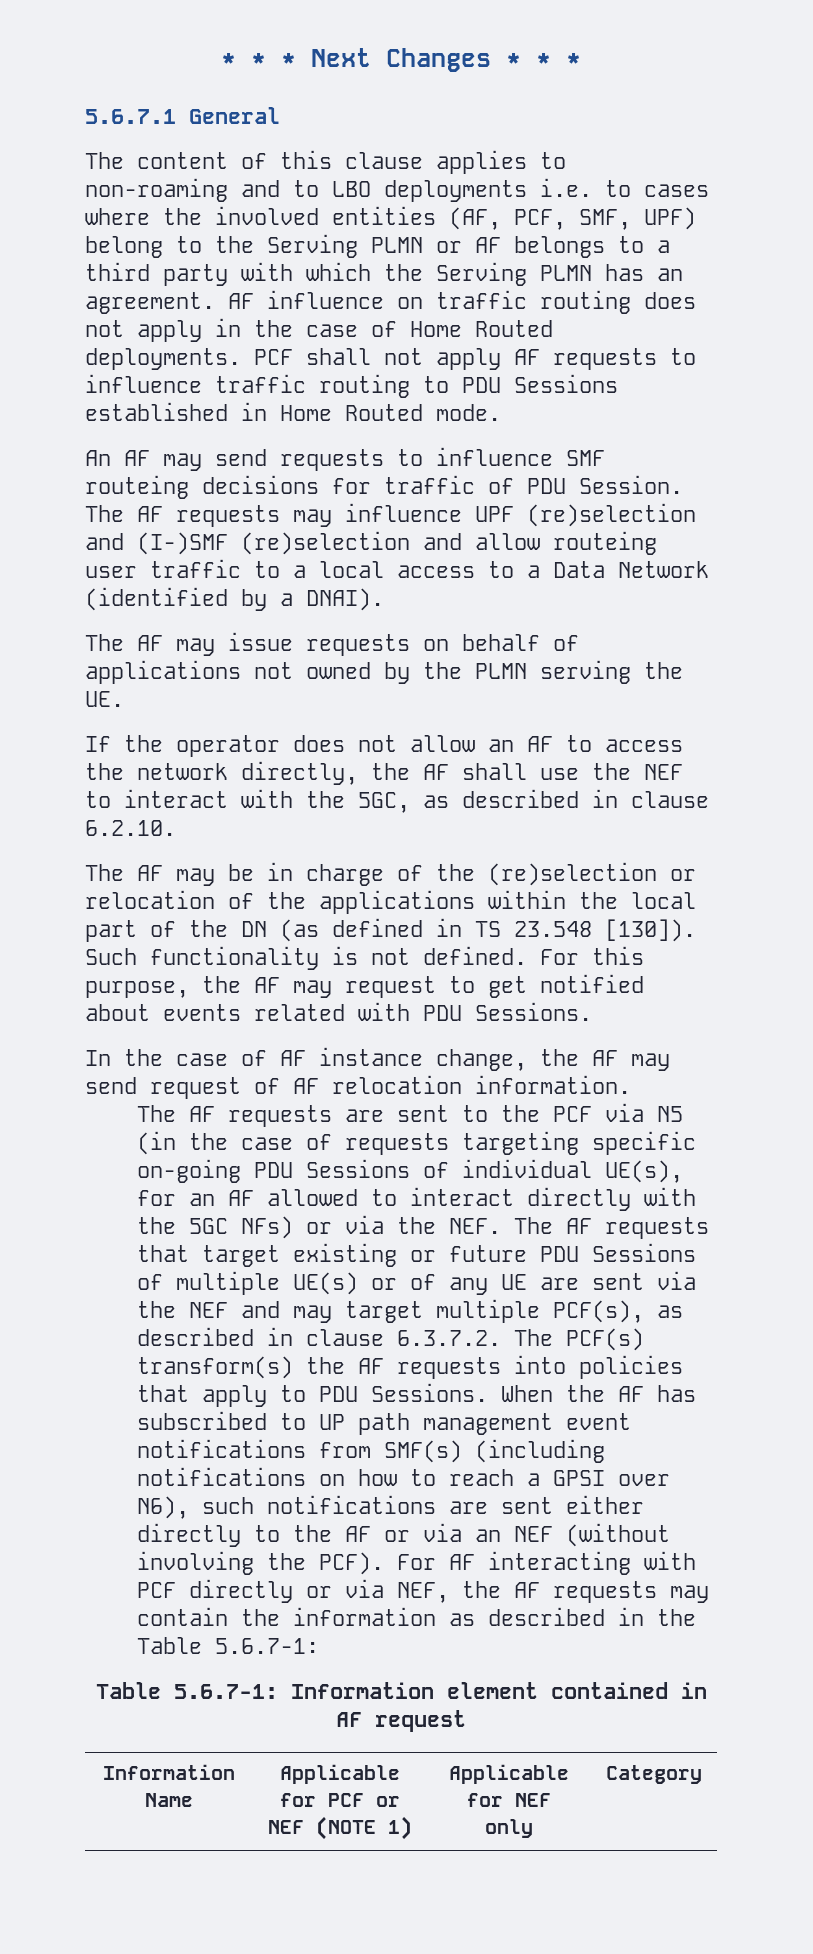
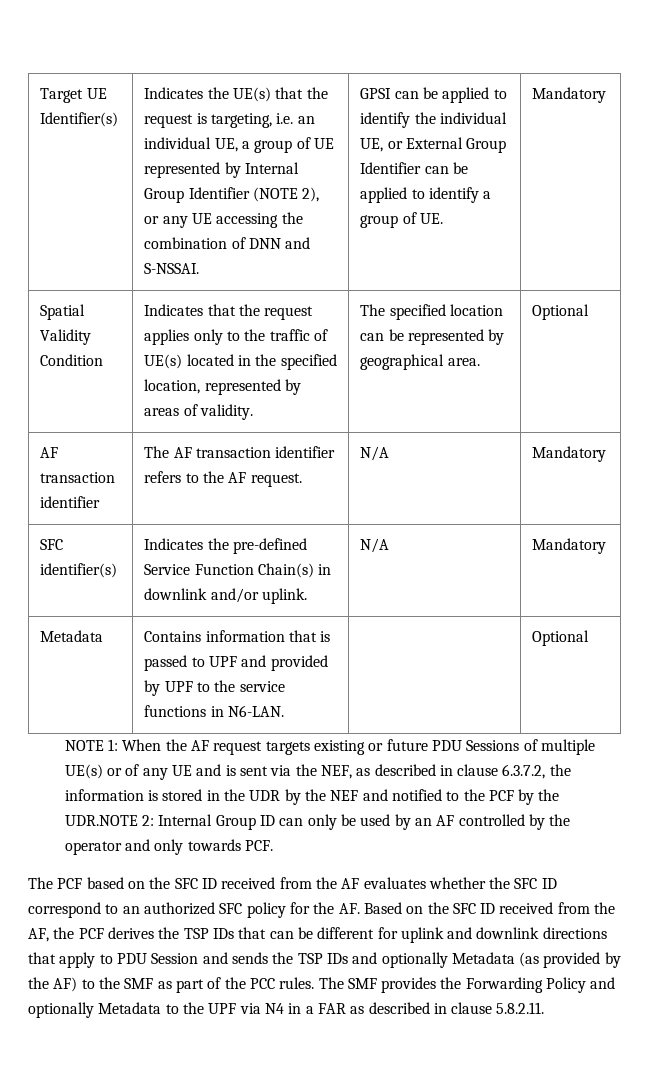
[221,48,581,72] [85,107,280,124] [85,150,566,174] [85,178,709,202] [85,206,696,230] [85,234,670,258] [85,262,683,286] [85,290,696,314] [85,318,553,342] [85,348,696,370] [85,374,618,398] [85,402,501,421] [85,447,605,471] [85,475,683,499] [85,503,696,527] [85,531,657,555] [85,559,709,578] [85,587,384,611] [85,632,579,656] [85,660,683,684] [85,691,124,707] [85,735,683,757] [85,761,683,785] [85,789,709,813] [85,820,176,836] [85,862,696,886] [85,890,696,914] [85,918,696,942] [85,946,644,970] [85,974,644,998] [85,1002,592,1021] [85,1047,670,1071] [85,1075,631,1099] [136,1103,683,1127] [136,1131,696,1155] [136,1159,683,1183] [136,1187,696,1211] [136,1215,709,1239] [136,1245,280,1267] * * * Next Changes * * * // 5.6.7.1 General // The content of this clause applies to non-roaming and to LBO deployments i.e. to cases where the involved entities (AF, PCF, SMF, UPF) belong to the Serving PLMN or AF belongs to a third party with which the Serving PLMN has an agreement. AF influence on traffic routing does not apply in the case of Home Routed deployments. PCF shall not apply AF requests to influence traffic routing to PDU Sessions established in Home Routed mode. // An AF may send requests to influence SMF routeing decisions for traffic of PDU Session. The AF requests may influence UPF (re)selection and (I-)SMF (re)selection and allow routeing user traffic to a local access to a Data Network (identified by a DNAI). // The AF may issue requests on behalf of applications not owned by the PLMN serving the UE. // If the operator does not allow an AF to access the network directly, the AF shall use the NEF to interact with the 5GC, as described in clause 6.2.10. // The AF may be in charge of the (re)selection or relocation of the applications within the local part of the DN (as defined in TS 23.548 [130]). Such functionality is not defined. For this purpose, the AF may request to get notified about events related with PDU Sessions. // In the case of AF instance change, the AF may send request of AF relocation information. // The AF requests are sent to the PCF via N5 (in the case of requests targeting specific on-going PDU Sessions of individual UE(s), for an AF allowed to interact directly with the 5GC NFs) or via the NEF. The AF requests that target -> [40,88,107,103] [40,112,119,127] [144,87,328,102] [144,113,315,128] [144,137,334,153] [144,162,299,178] [144,187,320,203] [144,212,303,228] [144,237,311,249] [144,263,200,274] [360,87,507,103] [360,112,507,128] [360,137,507,153] [360,162,468,174] [360,187,492,203] [360,212,443,228] [532,87,607,103] [40,304,86,320] [40,329,92,345] [40,354,104,366] [144,304,314,320] [144,329,328,345] [144,354,337,370] [144,379,301,395] [144,404,253,420] [360,304,503,320] [360,329,505,345] [360,354,480,370] [532,304,590,320] [40,447,59,458] [40,472,116,483] [40,496,101,508] [144,446,336,458] [144,471,302,487] [360,446,390,461] [532,446,607,462] [40,539,64,550] [40,563,118,578] [144,538,307,554] [144,563,332,578] [144,588,307,604] [360,538,390,553] [532,538,607,554] [40,630,104,642] [144,630,331,642] [144,655,328,671] [144,680,285,696] [144,705,284,717] [532,630,590,646] [64,739,310,755] Target UE Identifier(s) | Indicates the UE(s) that the request is targeting, i.e. an individual UE, a group of UE represented by Internal Group Identifier (NOTE 2), or any UE accessing the combination of DNN and S-NSSAI. | GPSI can be applied to identify the individual UE, or External Group Identifier can be applied to identify a group of UE. | Mandatory // Spatial Validity Condition | Indicates that the request applies only to the traffic of UE(s) located in the specified location, represented by areas of validity. | The specified location can be represented by geographical area. | Optional // AF transaction identifier | The AF transaction identifier refers to the AF request. | N/A | Mandatory // SFC identifier(s) | Indicates the pre-defined Service Function Chain(s) in downlink and/or uplink. | N/A | Mandatory // Metadata | Contains information that is passed to UPF and provided by UPF to the service functions in N6-LAN. | | Optional // NOTE 1: When the AF request targets
[539,1277,579,1290] are -> [196,764,236,776] and is
[188,1299,683,1323] [136,1327,644,1351] [136,1355,683,1379] [136,1383,696,1407] [136,1411,631,1435] [136,1439,605,1463] [136,1467,670,1486] [136,1495,644,1519] [136,1523,670,1547] [136,1551,696,1575] [136,1579,709,1603] [136,1607,696,1626] [136,1637,319,1654] [95,1682,707,1699] [336,1710,466,1732] [102,1764,235,1780] [144,1793,193,1807] [279,1764,400,1784] [279,1793,400,1807] [267,1816,412,1840] [448,1764,569,1784] [466,1793,551,1807] [484,1819,533,1838] [605,1765,702,1784] NEF and may target multiple PCF(s), as described in clause 6.3.7.2. The PCF(s) transform(s) the AF requests into policies that apply to PDU Sessions. When the AF has subscribed to UP path management event notifications from SMF(s) (including notifications on how to reach a GPSI over N6), such notifications are sent either directly to the AF or via an NEF (without involving the PCF). For AF interacting with PCF directly or via NEF, the AF requests may contain the information as described in the Table 5.6.7-1: // Table 5.6.7-1: Information element contained in AF request // Information Name | Applicable for PCF or NEF (NOTE 1) | Applicable for NEF only | Category -> [320,764,571,779] [64,789,560,805] [64,814,571,830] [64,839,273,855] [28,877,557,889] [28,902,616,918] [28,927,607,943] [28,952,621,968] [28,977,616,993] [28,1002,545,1018] NEF, as described in clause 6.3.7.2, the information is stored in the UDR by the NEF and notified to the PCF by the UDR.NOTE 2: Internal Group ID can only be used by an AF controlled by the operator and only towards PCF. // The PCF based on the SFC ID received from the AF evaluates whether the SFC ID correspond to an authorized SFC policy for the AF. Based on the SFC ID received from the AF, the PCF derives the TSP IDs that can be different for uplink and downlink directions that apply to PDU Session and sends the TSP IDs and optionally Metadata (as provided by the AF) to the SMF as part of the PCC rules. The SMF provides the Forwarding Policy and optionally Metadata to the UPF via N4 in a FAR as described in clause 5.8.2.11.

